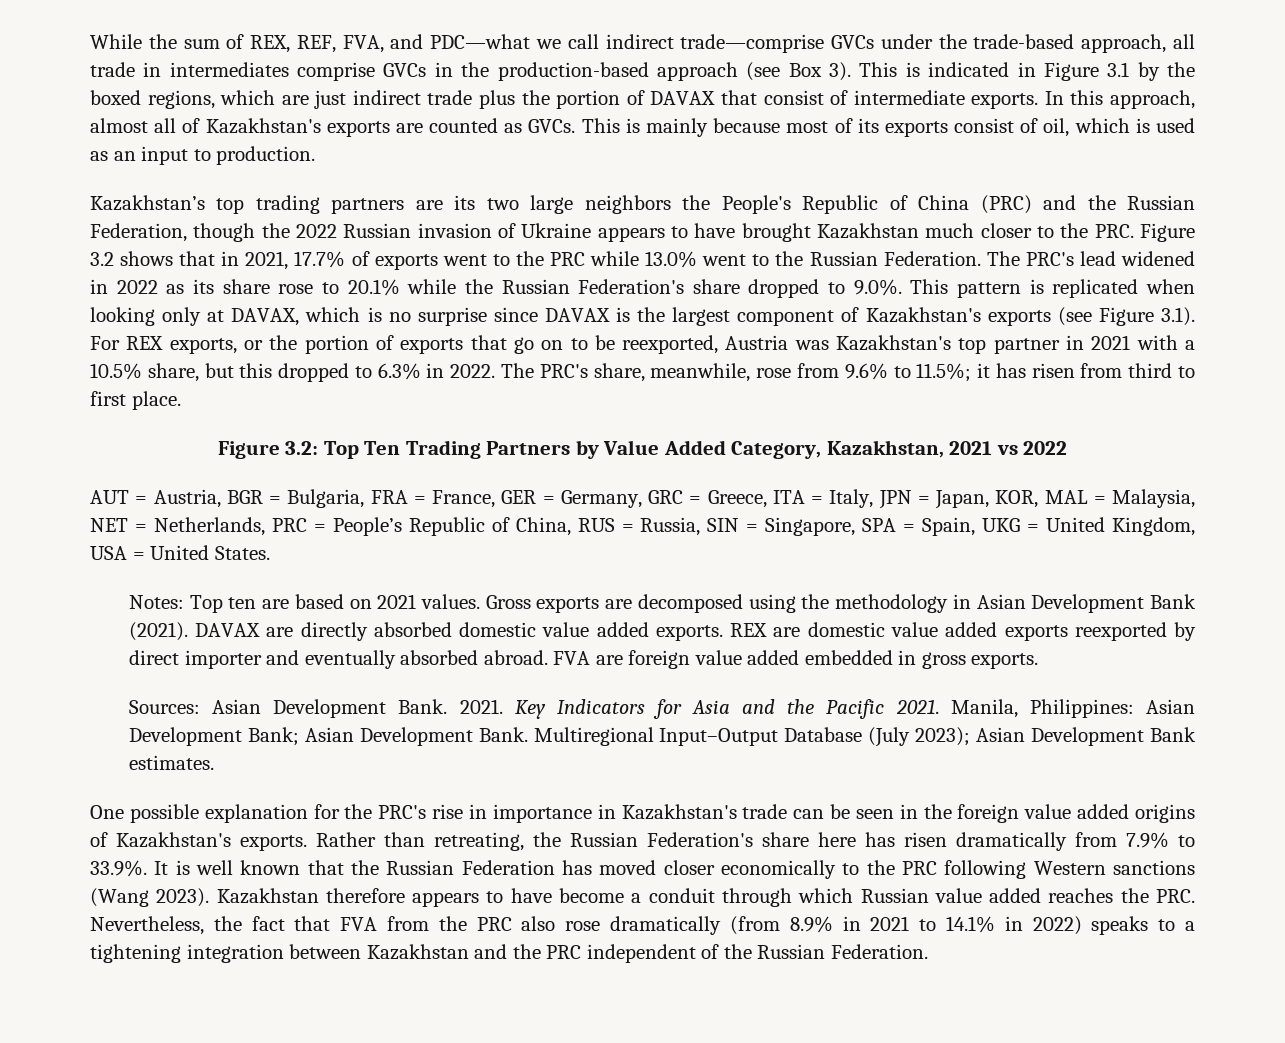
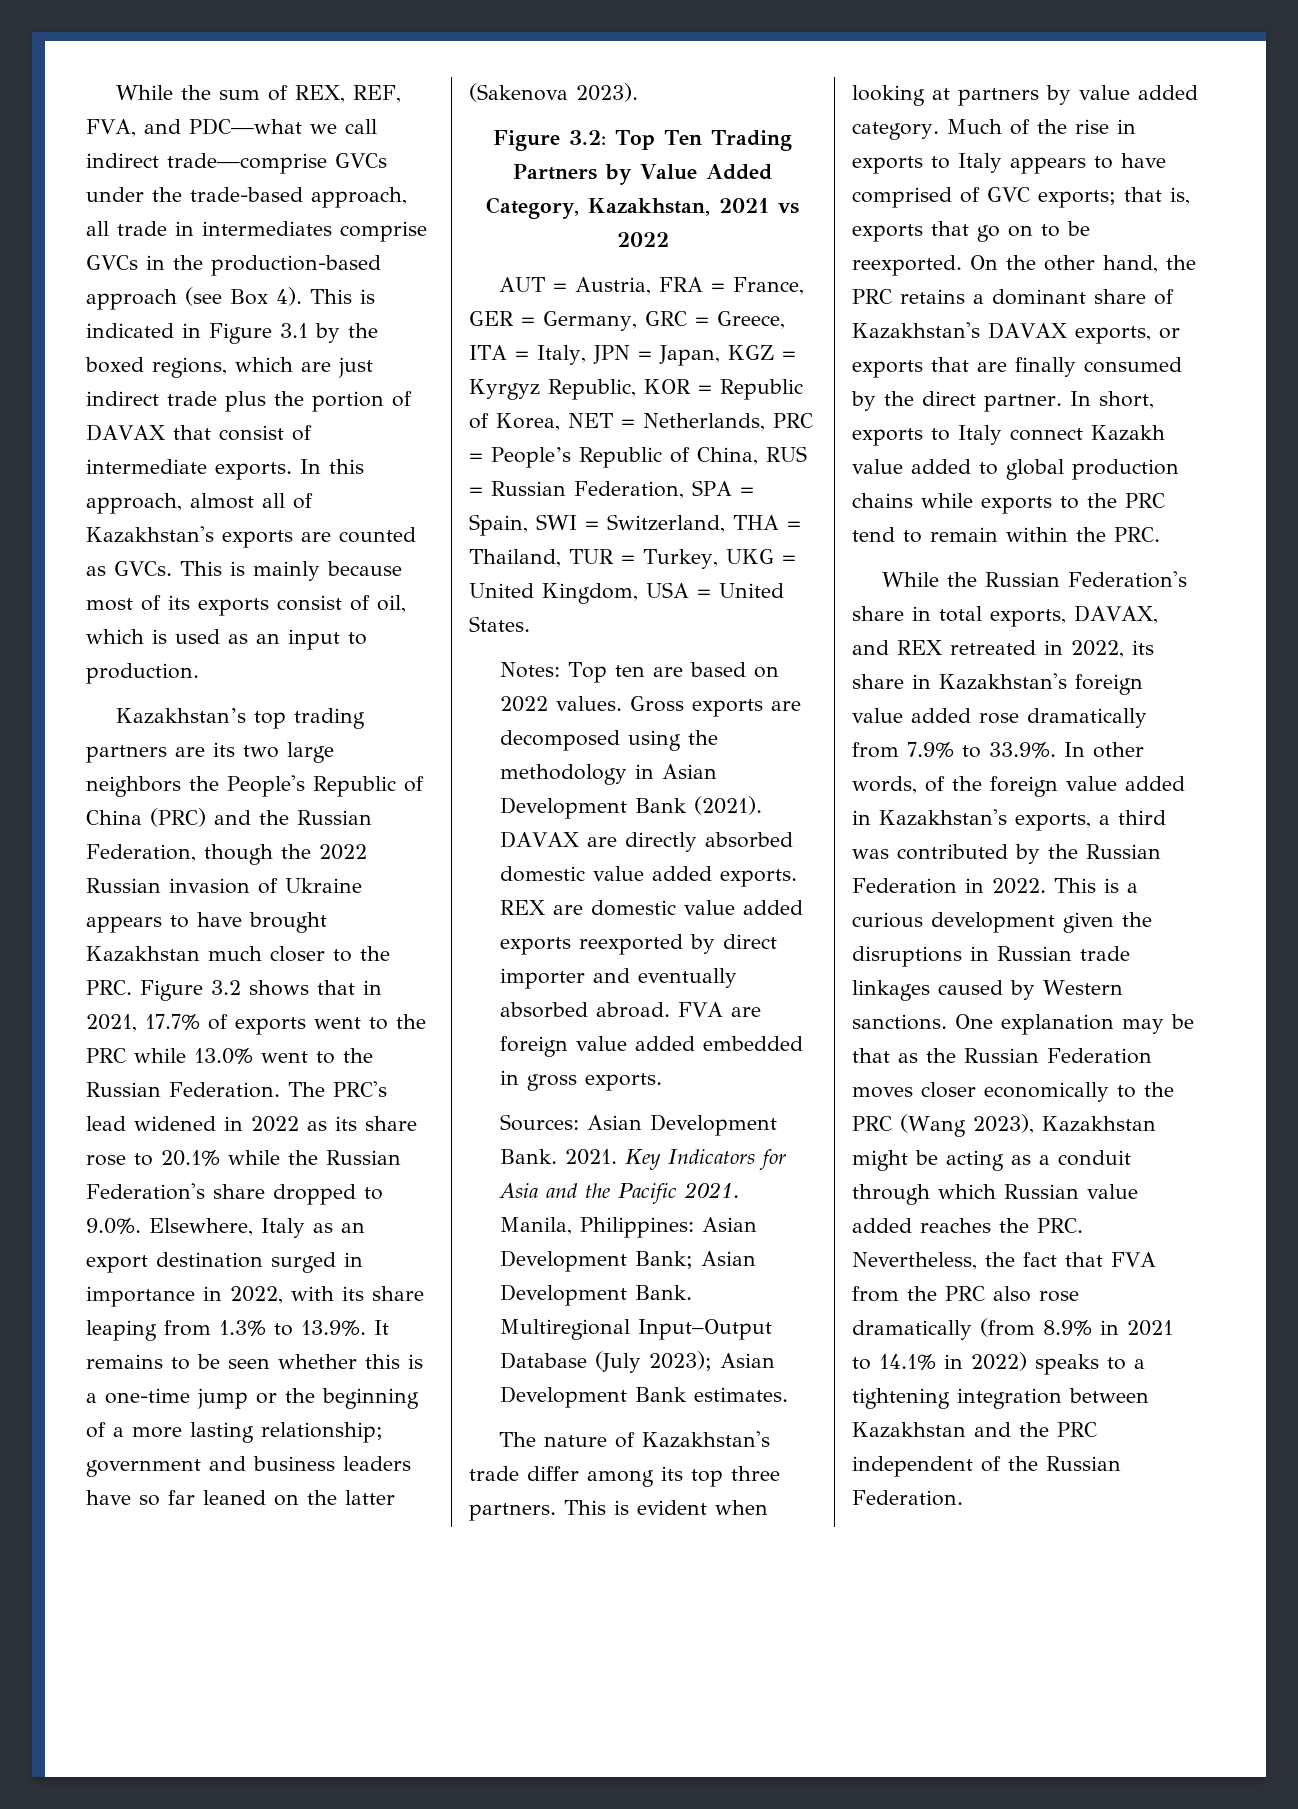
[829,62,852,81] 3). -> [276,287,302,306] 4).
[910,279,1195,298] [90,307,1195,326] [90,335,1196,354] [90,363,1195,382] [90,391,181,410] This pattern is replicated when looking only at DAVAX, which is no surprise since DAVAX is the largest component of Kazakhstan's exports (see Figure 3.1). For REX exports, or the portion of exports that go on to be reexported, Austria was Kazakhstan's top partner in 2021 with a 10.5% share, but this dropped to 6.3% in 2022. The PRC's share, meanwhile, rose from 9.6% to 11.5%; it has risen from third to first place. -> [149,1218,365,1238] [86,1252,363,1273] [86,1286,424,1307] [86,1320,389,1341] [86,1354,423,1370] [86,1388,419,1409] [86,1422,383,1443] [86,1456,411,1477] [86,1490,395,1506] [469,83,638,102] Elsewhere, Italy as an export destination surged in importance in 2022, with its share leaping from 1.3% to 13.9%. It remains to be seen whether this is a one-time jump or the beginning of a more lasting relationship; government and business leaders have so far leaned on the latter (Sakenova 2023).
[226,489,365,508] BGR = Bulgaria, -> (651, 286) none
[995,489,1195,508] KOR, MAL = Malaysia, -> [727,345,796,360] [469,379,803,400] [469,413,560,431] KGZ = Kyrgyz Republic, KOR = Republic of Korea,
[640,517,976,536] Russia, SIN = Singapore, SPA = Spain, -> [491,480,754,499] [469,514,801,536] [469,549,718,569] Russian Federation, SPA = Spain, SWI = Switzerland, THA = Thailand, TUR = Turkey,
[377,594,417,609] 2021 -> [499,696,548,712] 2022
[90,804,1196,823] [90,832,947,851] One possible explanation for the PRC's rise in importance in Kazakhstan's trade can be seen in the foreign value added origins of Kazakhstan's exports. Rather than retreating, the Russian Federation's share here has risen -> [498,1431,770,1448] [469,1466,780,1487] [469,1500,768,1521] [852,85,1198,106] [852,119,1136,140] [852,153,1166,174] [852,187,1190,208] [852,221,1090,242] [852,255,1196,276] [852,289,1174,305] [852,322,1180,344] [852,357,1182,378] [851,391,1154,412] [852,425,1165,446] [852,459,1179,480] [852,493,1165,514] [852,527,1160,543] [881,571,1187,588] [852,605,1158,627] [852,640,1154,658] [852,673,1143,695] [852,708,1019,724] The nature of Kazakhstan's trade differ among its top three partners. This is evident when looking at partners by value added category. Much of the rise in exports to Italy appears to have comprised of GVC exports; that is, exports that go on to be reexported. On the other hand, the PRC retains a dominant share of Kazakhstan's DAVAX exports, or exports that are finally consumed by the direct partner. In short, exports to Italy connect Kazakh value added to global production chains while exports to the PRC tend to remain within the PRC. // While the Russian Federation's share in total exports, DAVAX, and REX retreated in 2022, its share in Kazakhstan's foreign value added rose
[154,860,657,875] It is well known that the Russian Federation has moved -> [1064,742,1144,758] [852,776,1185,797] [852,809,1166,831] [852,844,1161,864] [852,878,1138,894] [852,912,1152,933] [852,946,1130,967] [852,980,1123,1001] [852,1014,1194,1035] [852,1048,1152,1064] [852,1087,913,1098] In other words, of the foreign value added in Kazakhstan's exports, a third was contributed by the Russian Federation in 2022. This is a curious development given the disruptions in Russian trade linkages caused by Western sanctions. One explanation may be that as the Russian Federation moves
[944,860,1196,879] [90,888,625,907] following Western sanctions (Wang 2023). Kazakhstan therefore appears to have become -> [900,1114,1156,1137] [852,1150,1031,1171] (Wang 2023), Kazakhstan might be acting as

